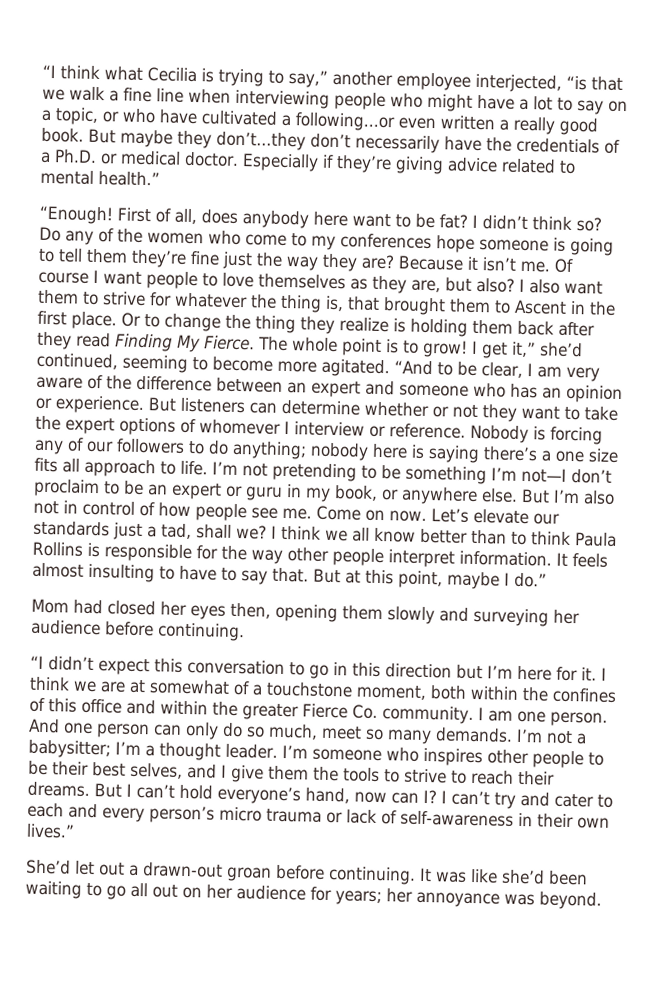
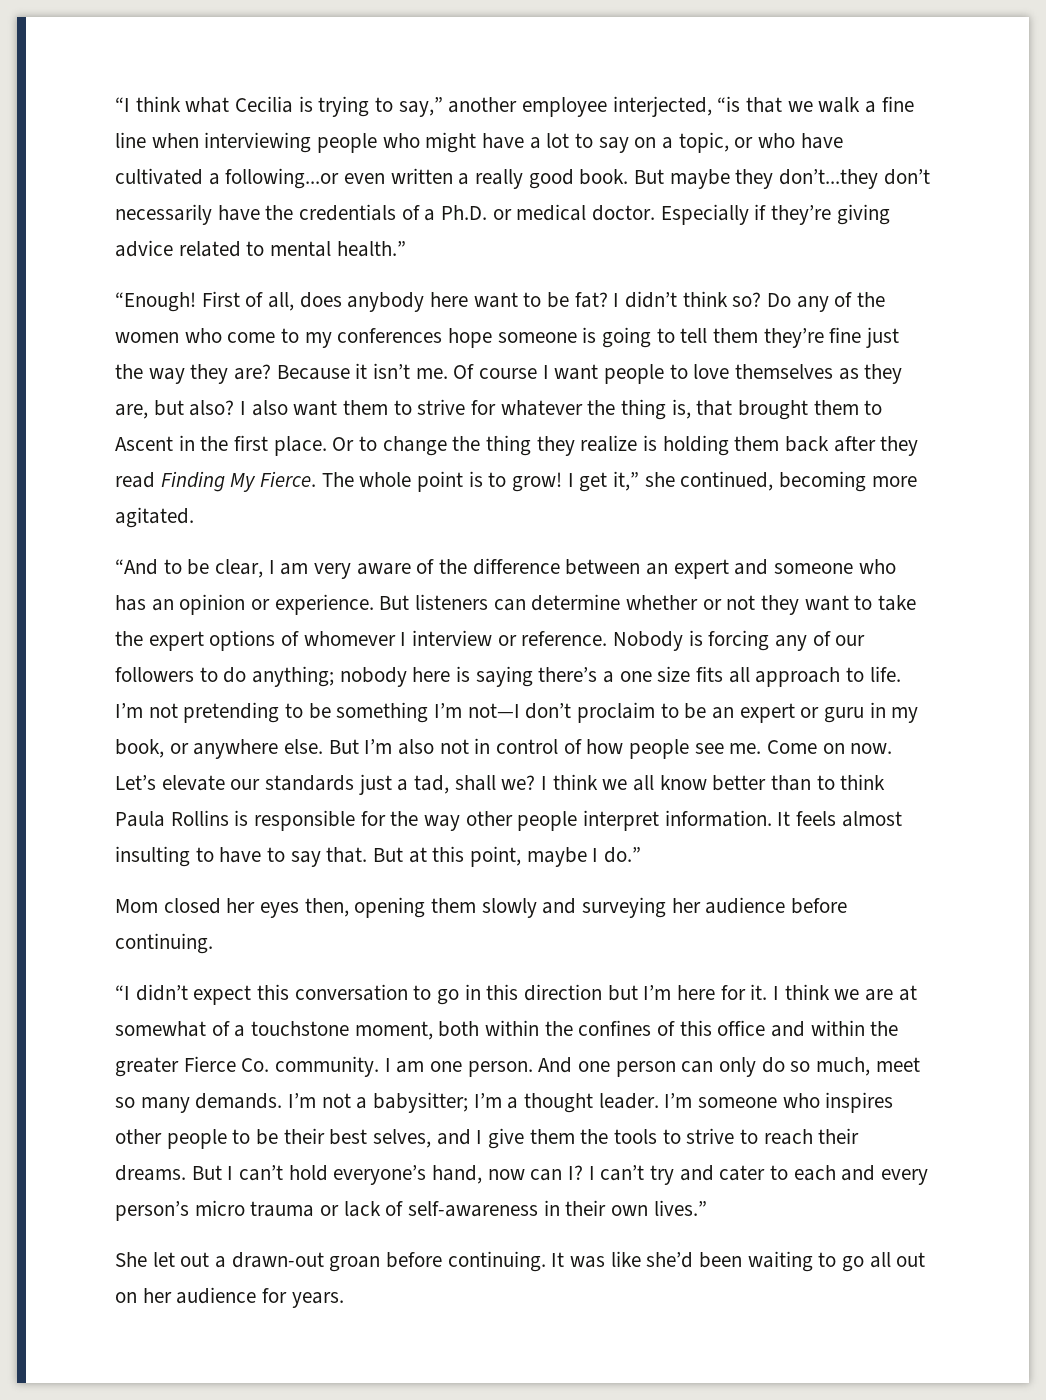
[539,342,583,358] [36,352,273,373] she’d continued, seeming to become -> [644,471,867,492] she continued, becoming
(390, 368) none -> (194, 517) //
[73,599,103,615] had -> (158, 906) none
[26,859,71,875] She’d -> [115,1252,147,1267] She
[335,888,602,910] years; her annoyance was beyond. -> [291,1292,344,1308] years.

